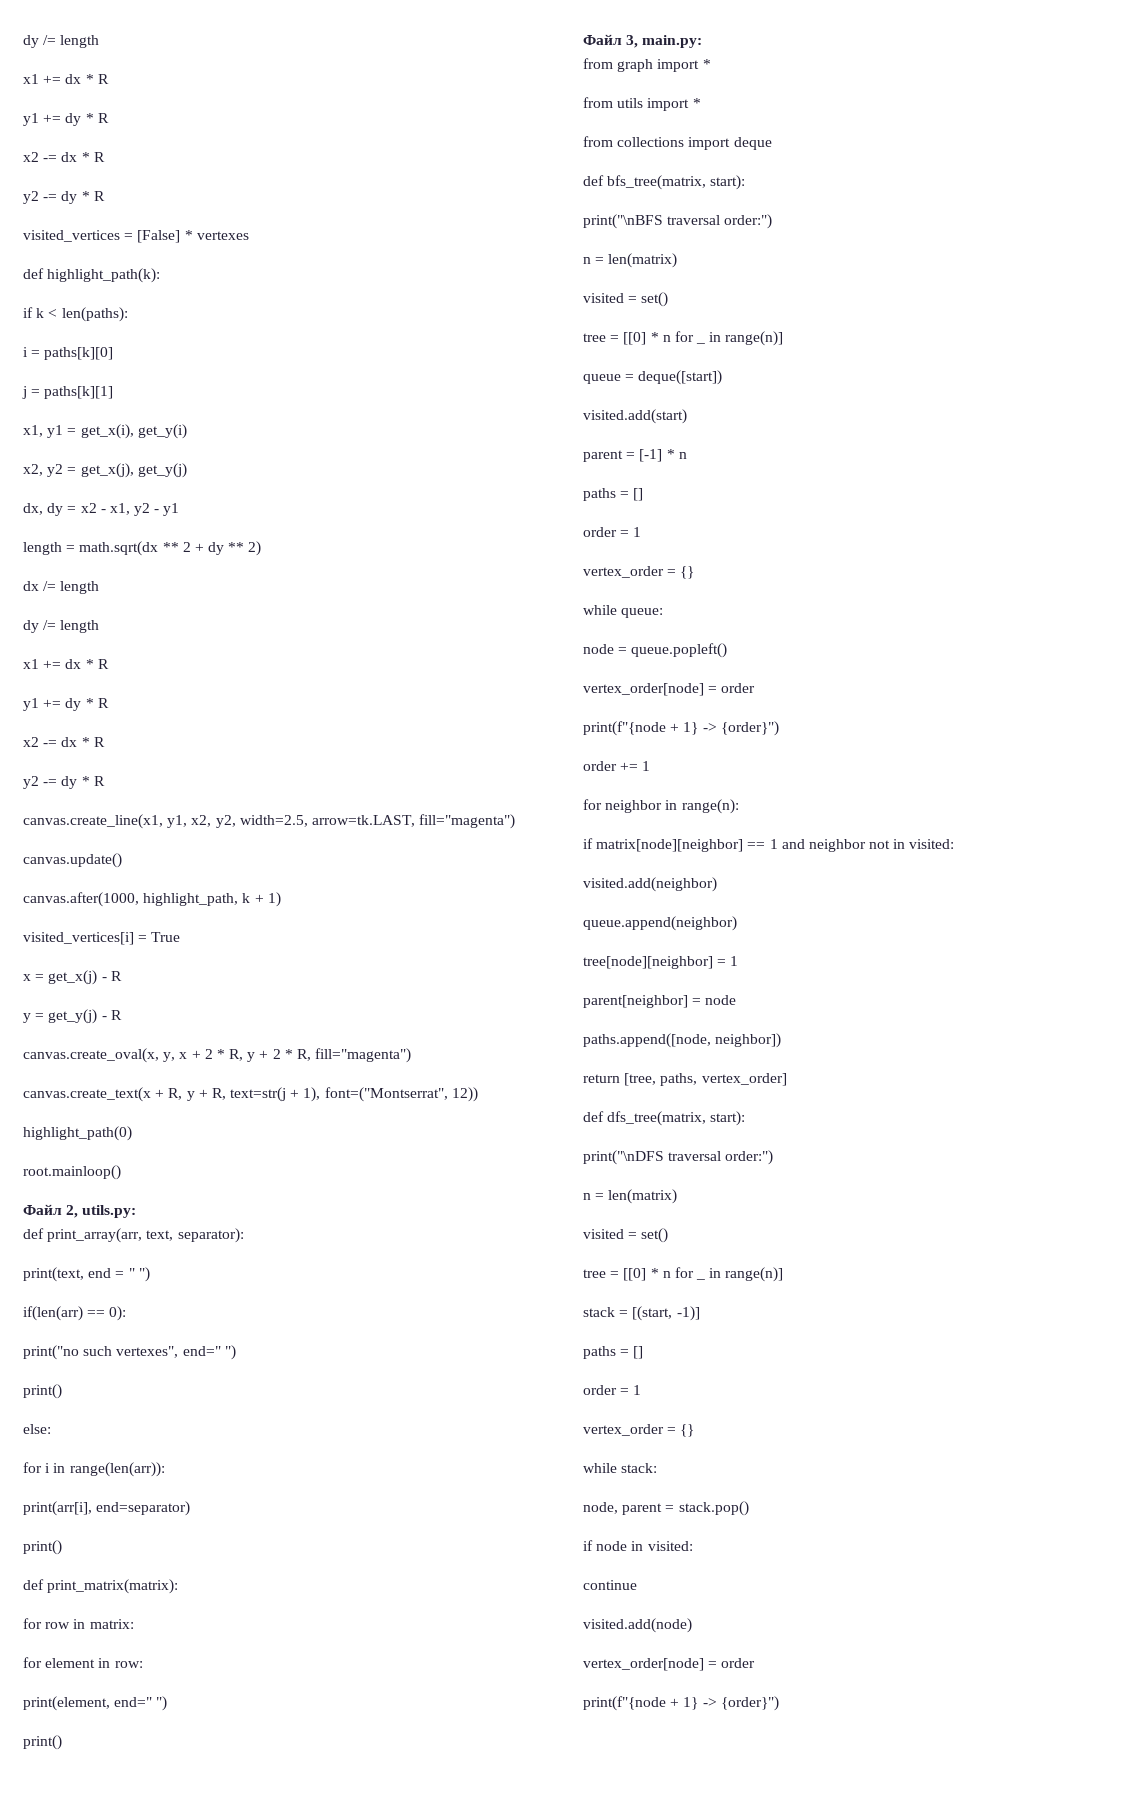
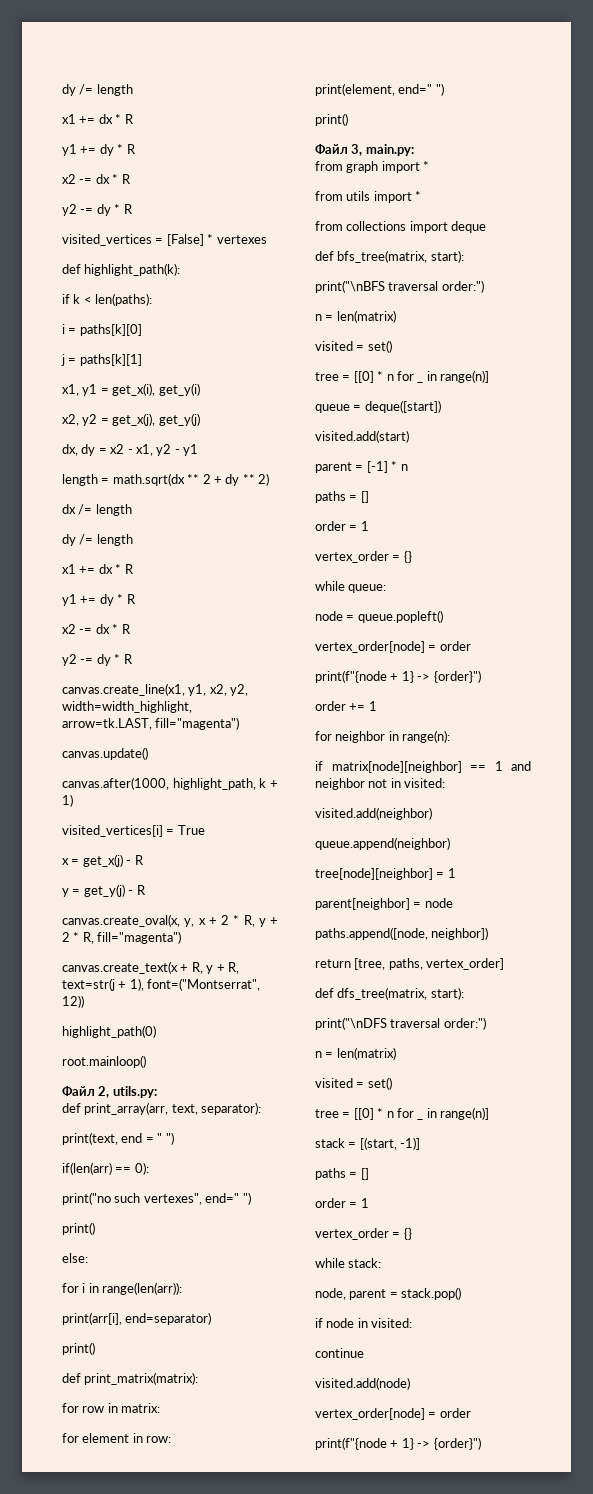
[239,815,308,827] width=2.5, -> [62,701,192,713] width=width_highlight,

